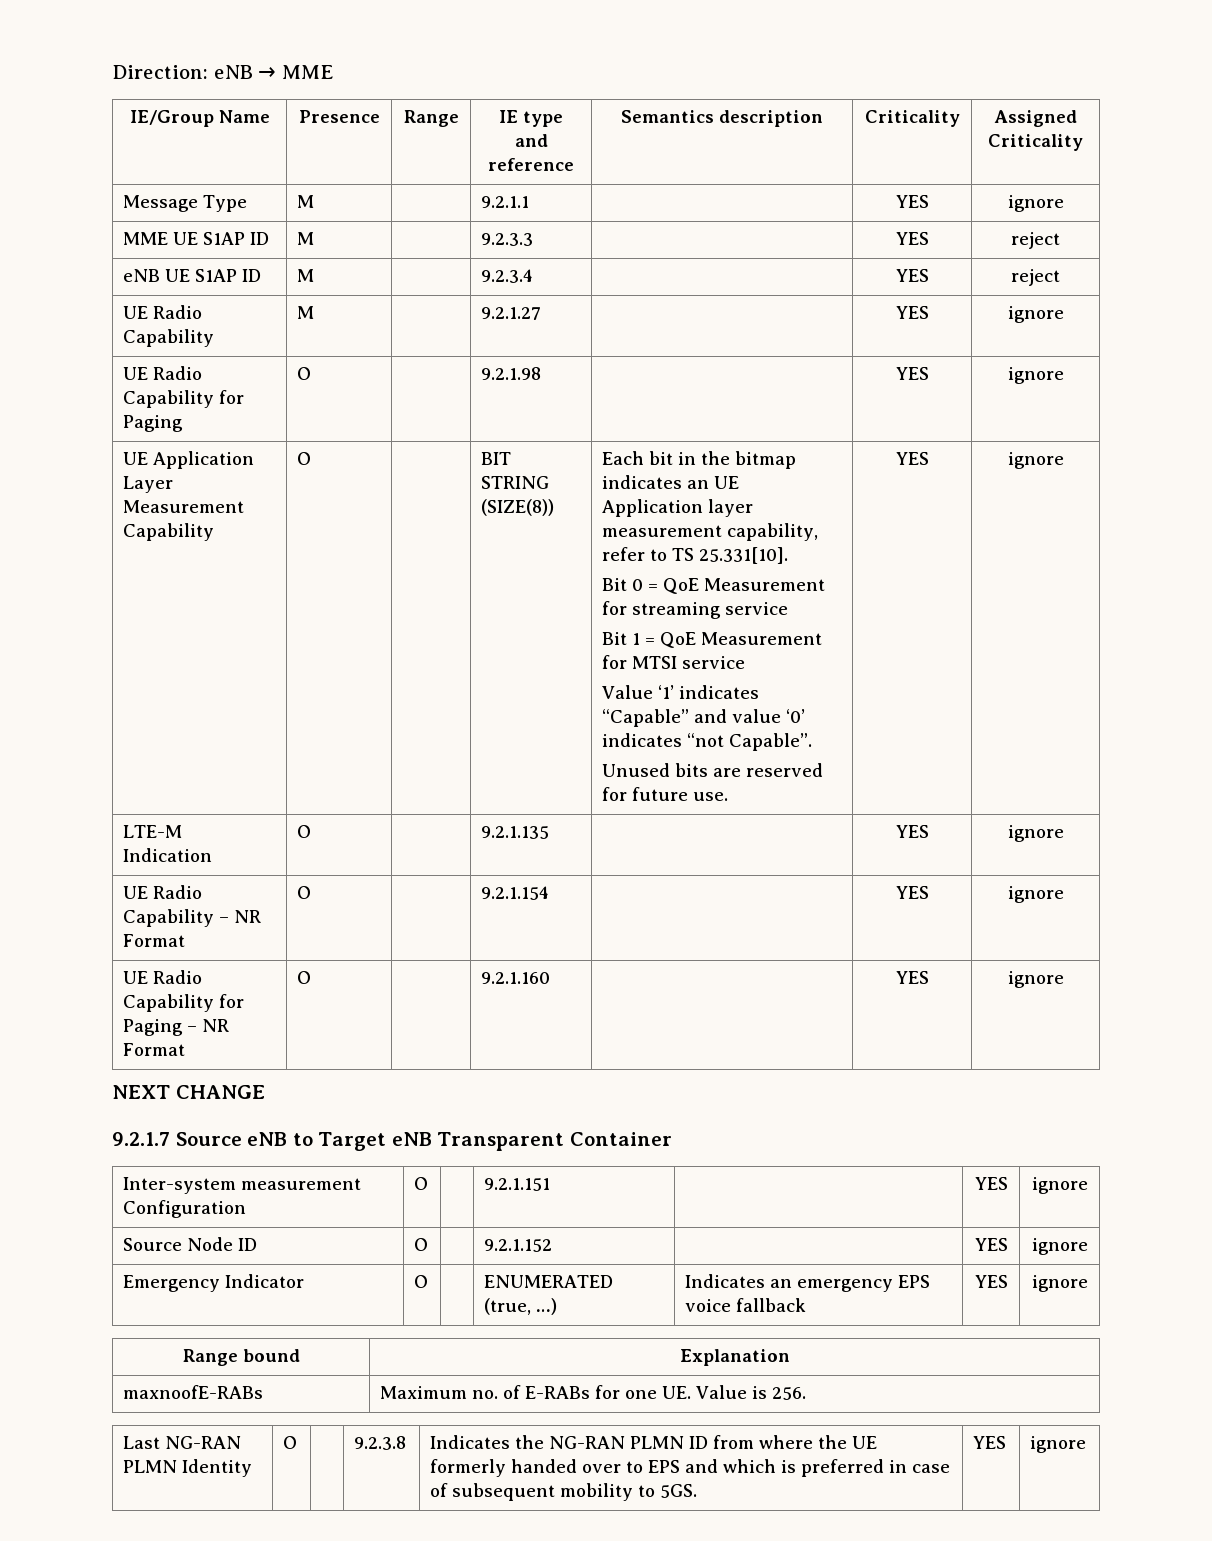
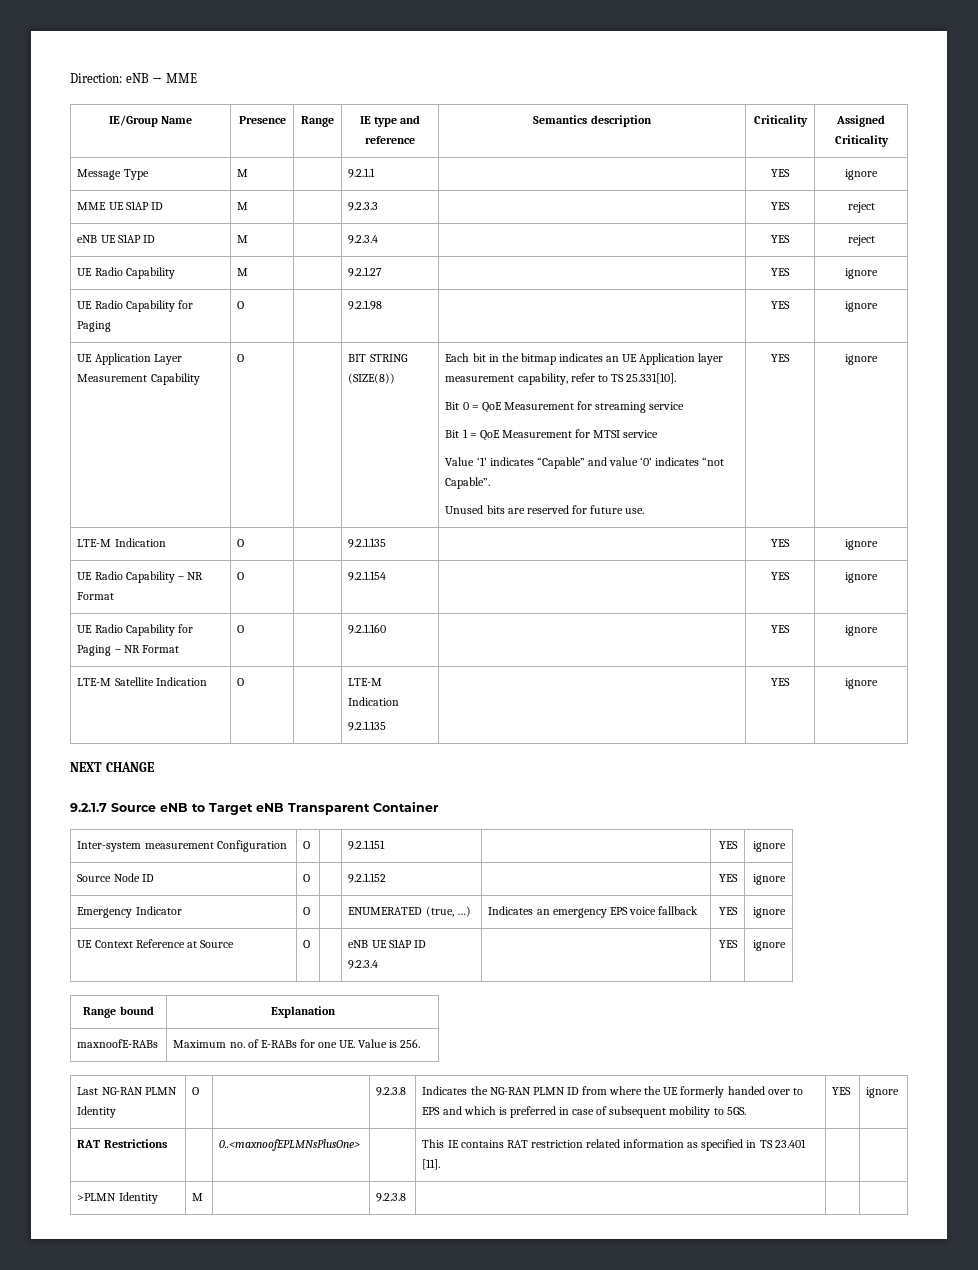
(1064, 979) none -> [77,677,207,686] [237,678,245,686] [348,678,383,686] [348,697,400,706] [348,721,387,731] [771,678,790,686] [845,678,878,689] // LTE-M Satellite Indication | O | | LTE-M Indication // 9.2.1.135 | | YES | ignore
(1088, 1283) none -> [77,939,234,948] [303,940,311,948] [348,939,426,948] [348,960,379,969] [718,940,738,948] [752,940,786,951] // UE Context Reference at Source | O | | eNB UE S1AP ID // 9.2.3.4 | | YES | ignore
(1087, 1444) none -> [77,1139,167,1148] [219,1139,361,1151] [422,1139,806,1151] [422,1159,441,1170] [77,1192,158,1204] [192,1193,204,1201] [376,1193,407,1202] // RAT Restrictions | | 0..<maxnoofEPLMNsPlusOne> | | This IE contains RAT restriction related information as specified in TS 23.401 [11]. | | // >PLMN Identity | M | | 9.2.3.8 | | |

